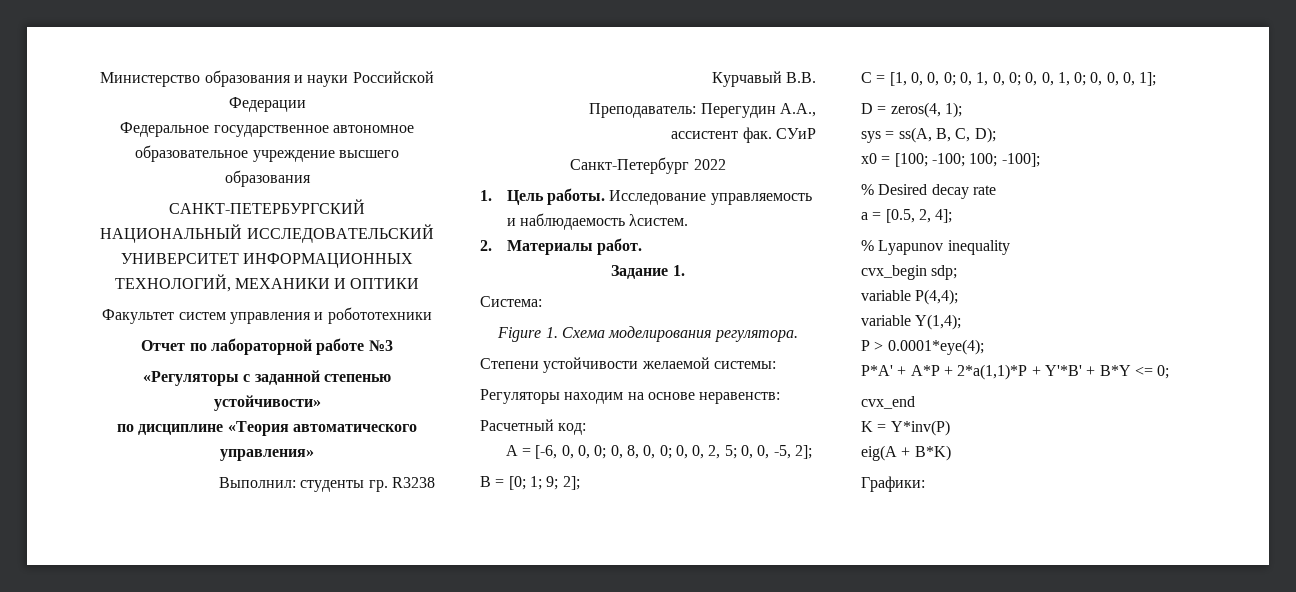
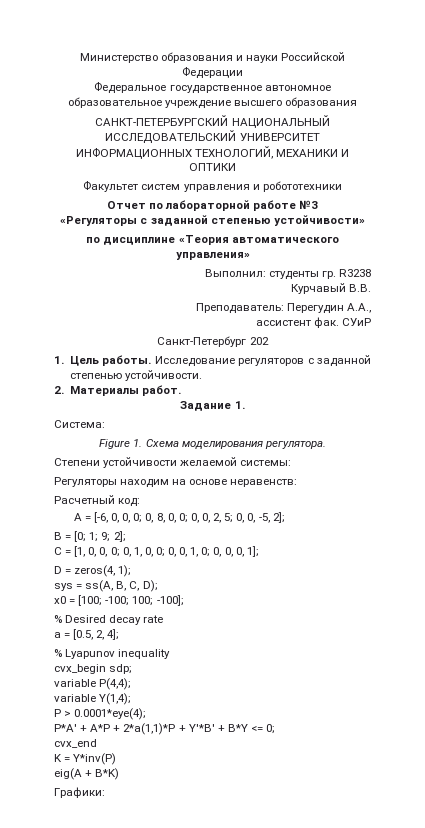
[693,159,726,170] 2022 -> [249,337,269,345] 202
[710,193,812,205] [506,213,689,230] управляемость и наблюдаемость λсистем. -> [238,355,371,367] [69,370,202,381] регуляторов с заданной степенью устойчивости.

